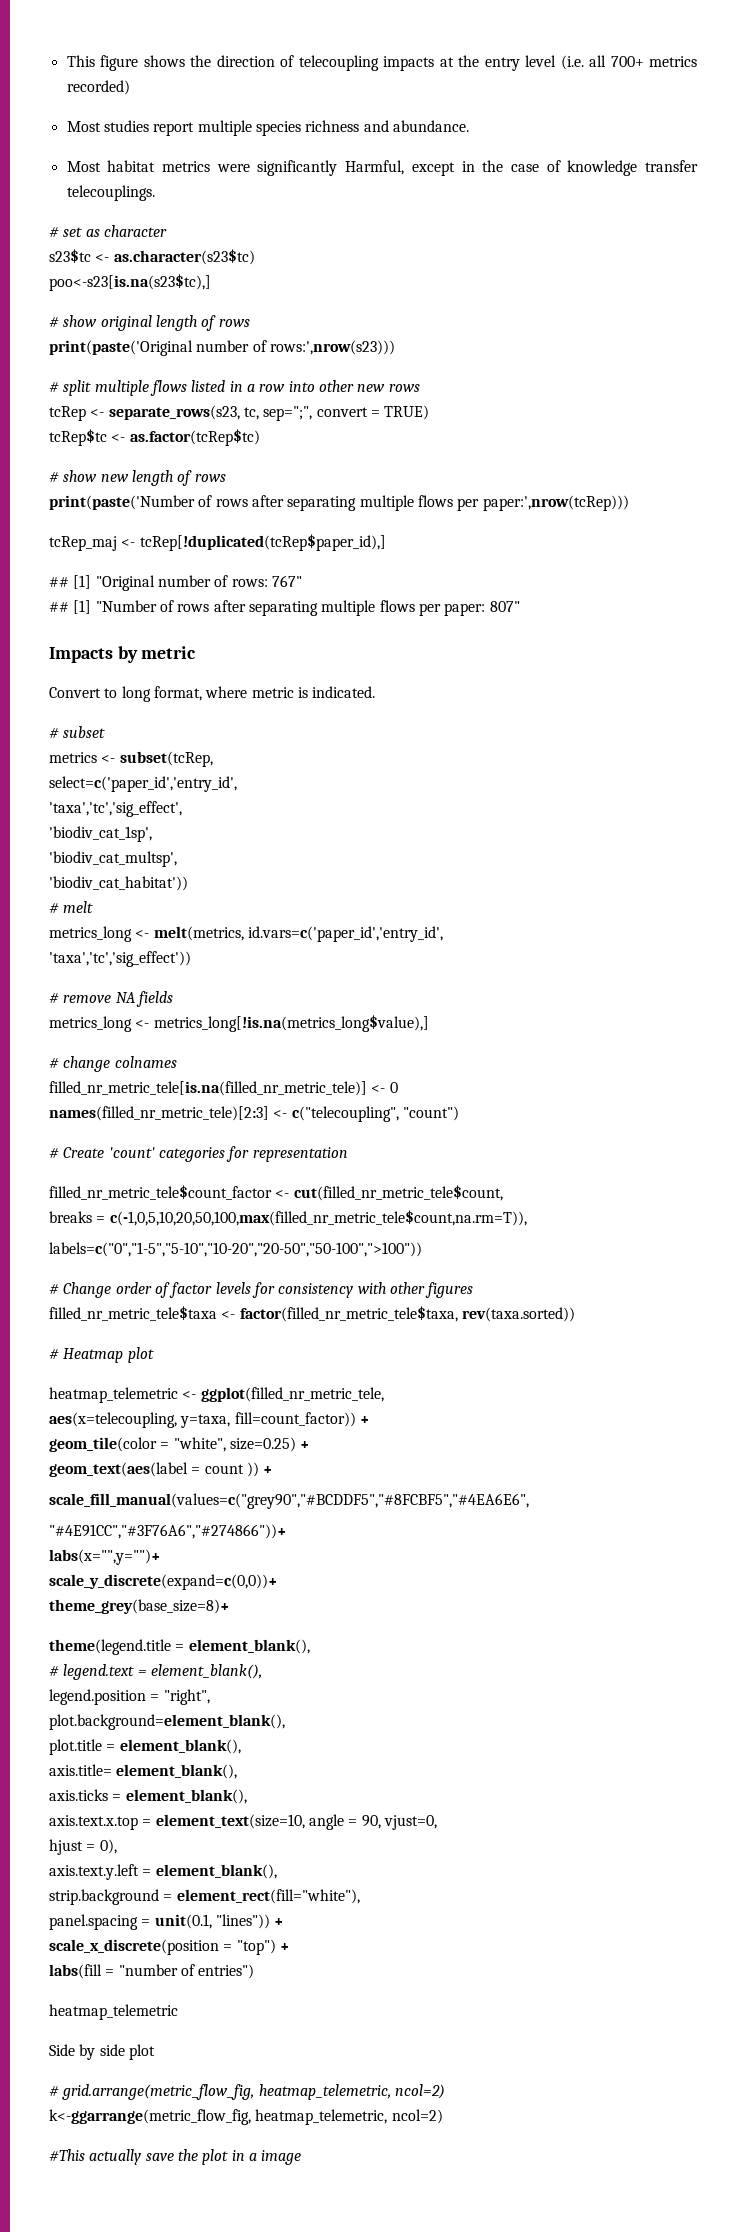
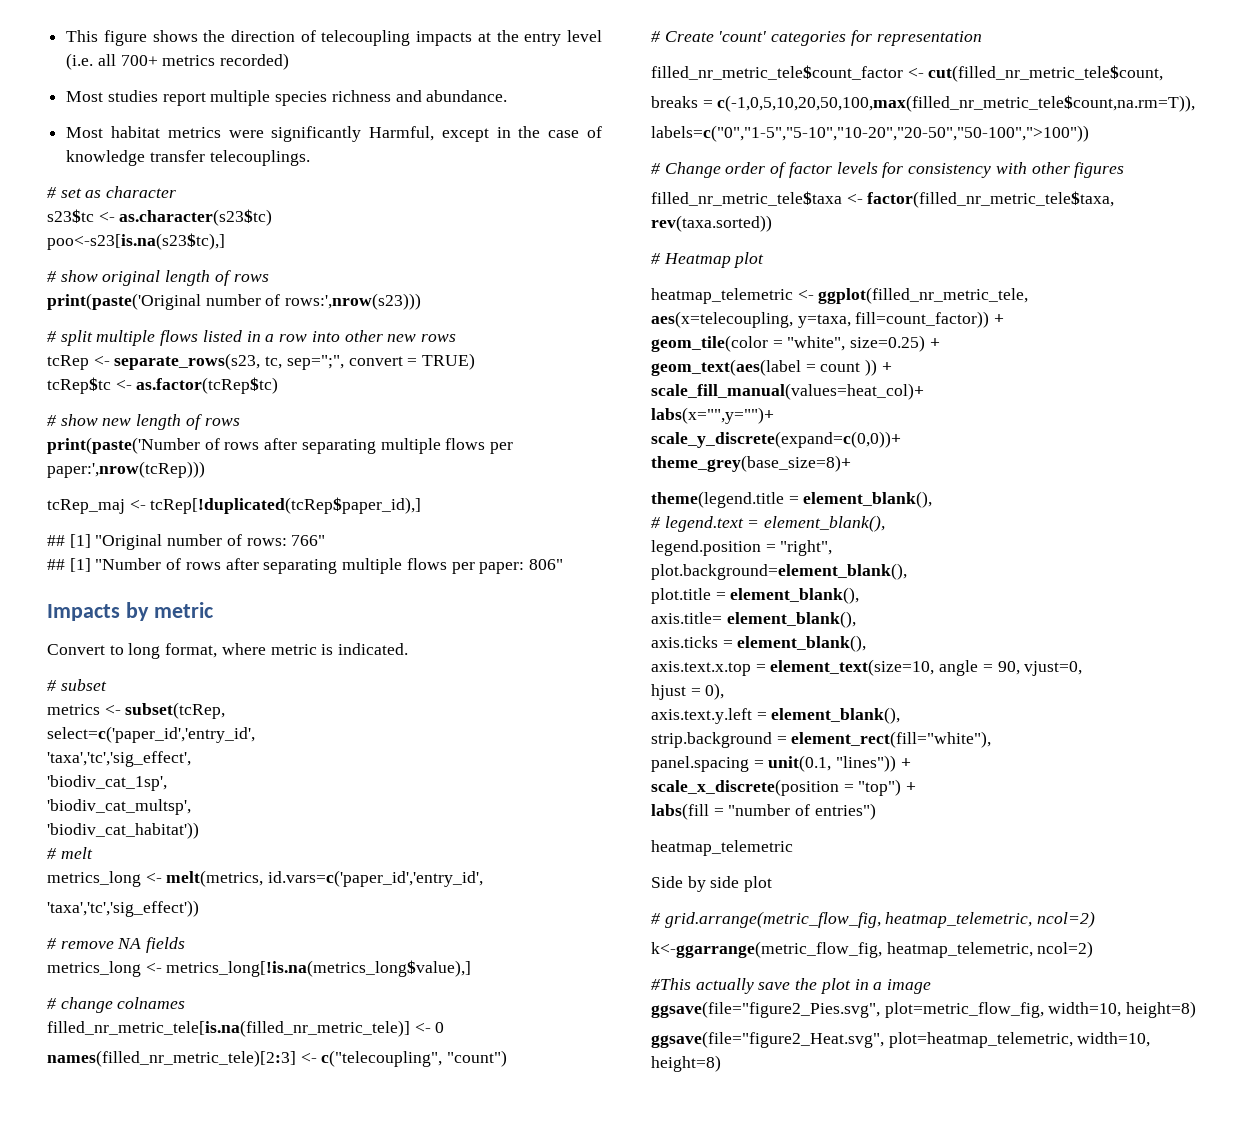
[271,575,302,587] 767" -> [291,535,326,546] 766"
[489,601,520,612] 807" -> [528,559,563,570] 806"
[49,1493,529,1509] [49,1524,286,1539] scale_fill_manual(values=c("grey90","#BCDDF5","#8FCBF5","#4EA6E6", // "#4E91CC","#3F76A6","#274866"))+ -> [651,383,924,400] scale_fill_manual(values=heat_col)+
(302, 2157) none -> [651,1001,1197,1018] [651,1031,1151,1048] [651,1055,721,1072] // ggsave(file="figure2_Pies.svg", plot=metric_flow_fig, width=10, height=8) // ggsave(file="figure2_Heat.svg", plot=heatmap_telemetric, width=10, height=8)

